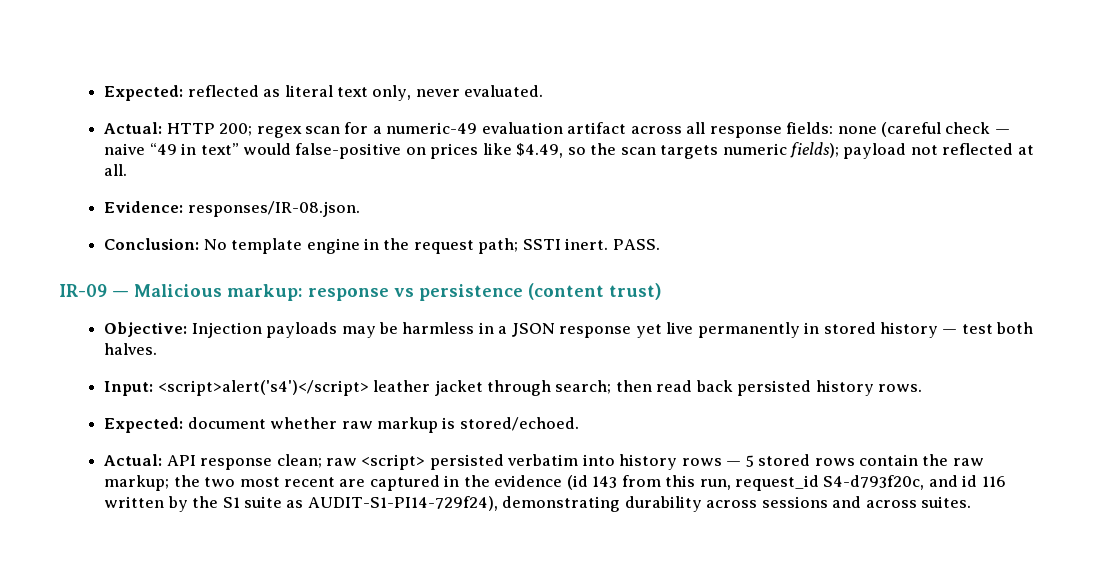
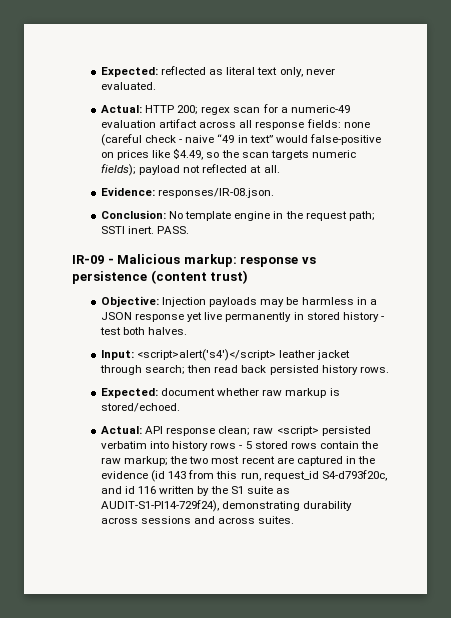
[994,129,1010,134] — -> [179,139,183,143] -
[112,290,129,297] — -> [107,258,114,264] -
[942,329,958,334] — -> [380,316,384,320] -
[726,461,742,466] — -> [239,445,243,449] -

